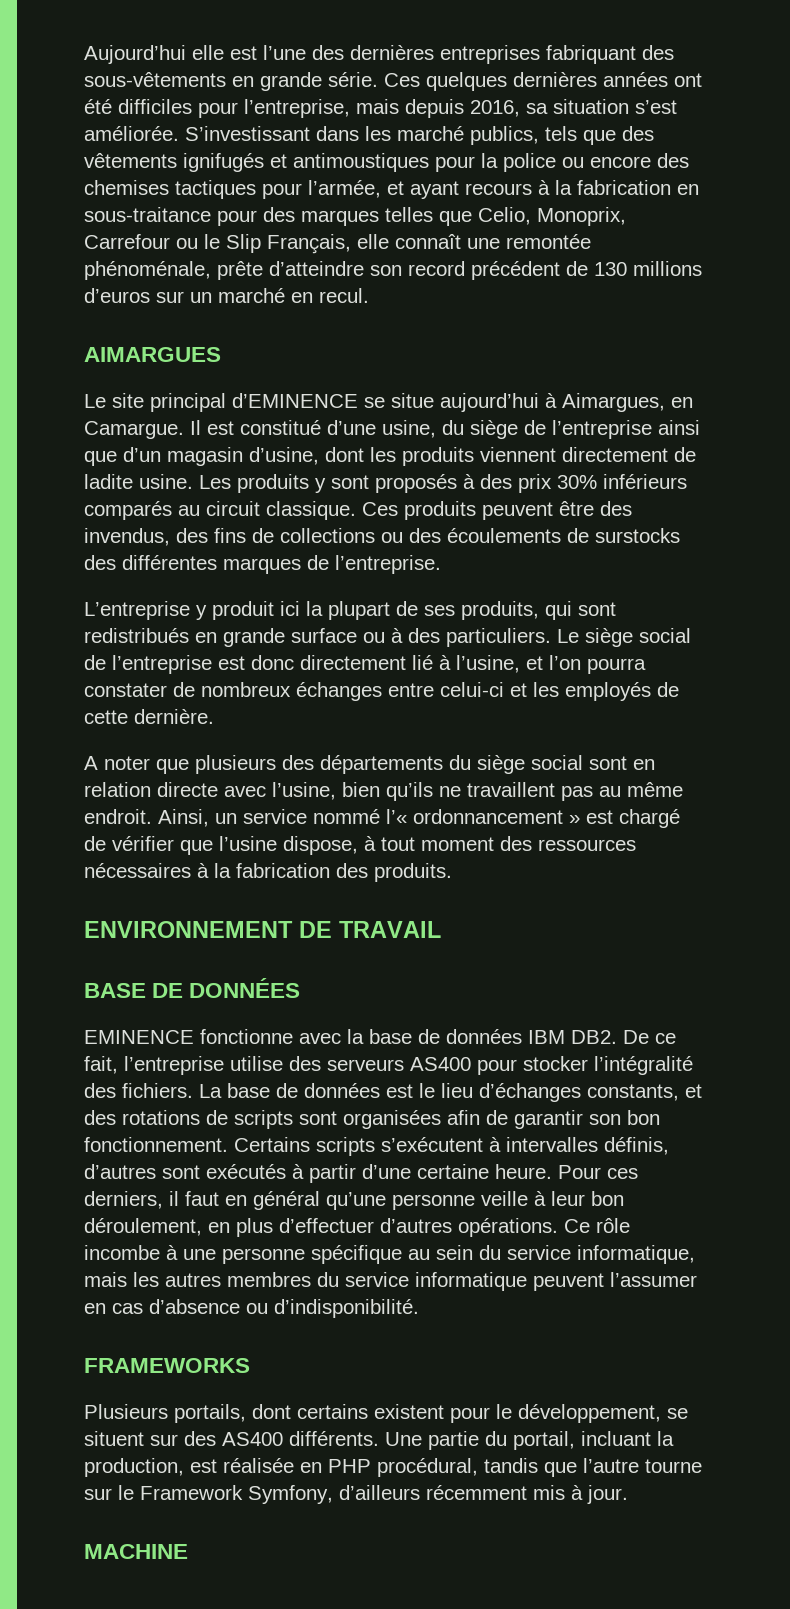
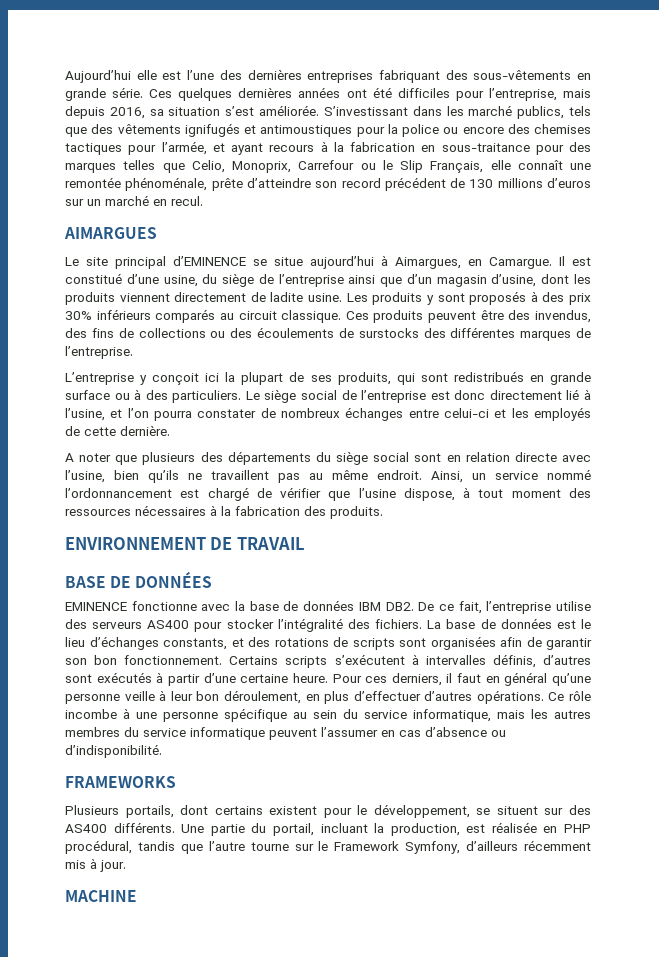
[212,601,274,620] produit -> [152,373,200,385] conçoit
[386,809,580,824] l’« ordonnancement » -> [65,488,172,498] l’ordonnancement

